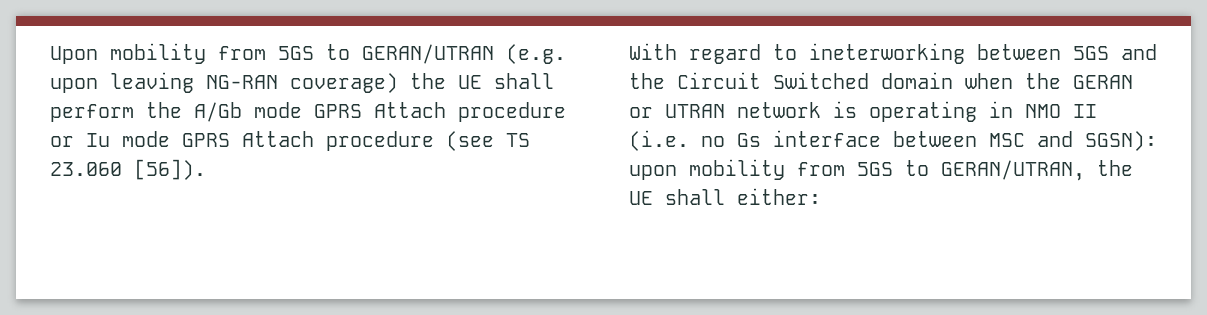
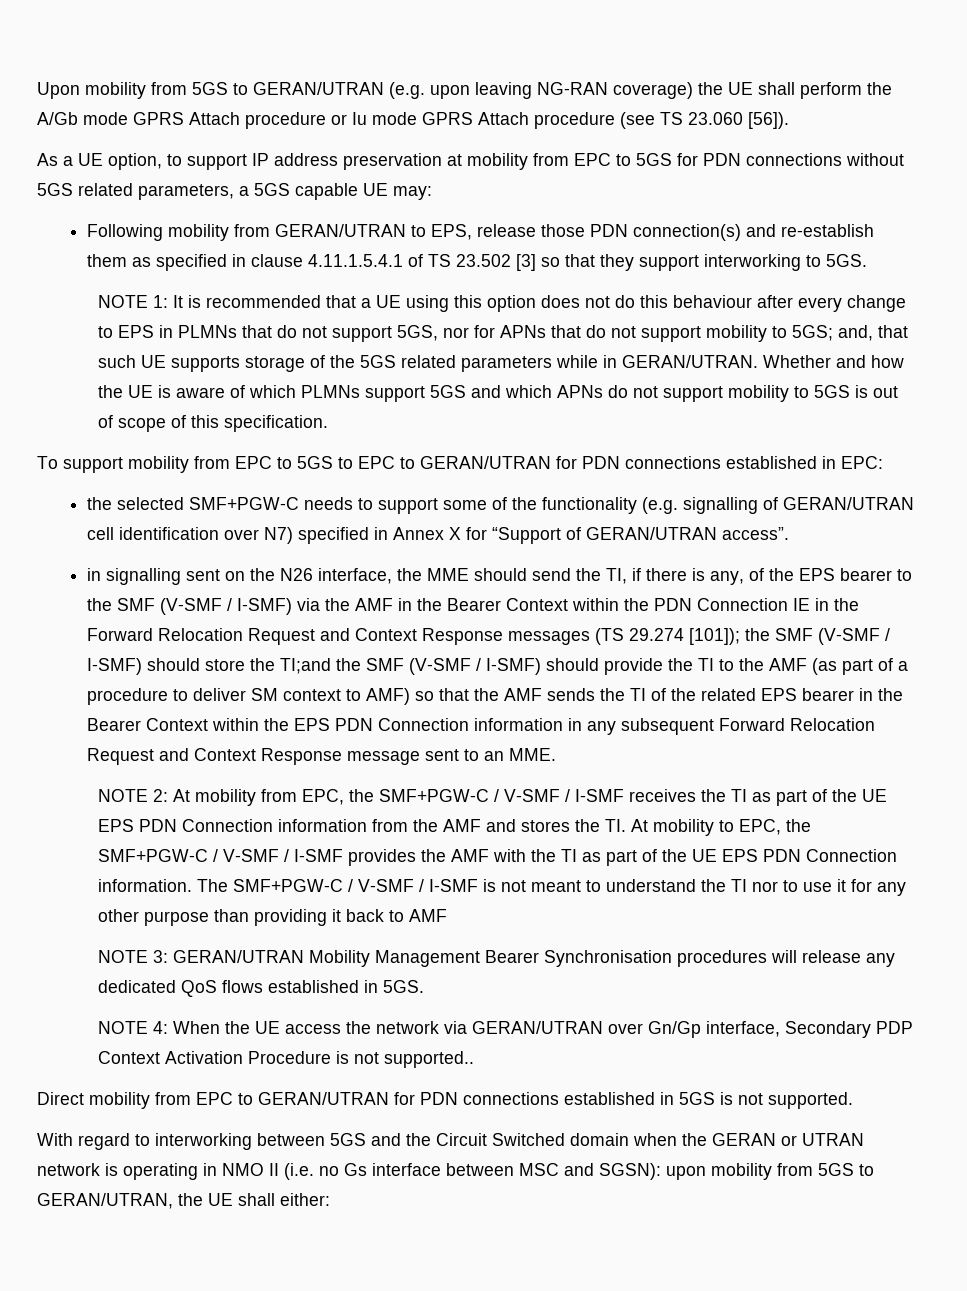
(206, 169) none -> [37,153,904,170] [37,183,432,200] [86,224,874,241] [86,254,867,271] [97,295,906,312] [97,325,908,342] [97,355,904,372] [97,385,898,402] [97,415,328,432] [37,456,883,473] [86,497,914,514] [86,527,789,544] [86,568,912,585] [86,598,859,615] [86,628,890,645] [86,658,908,675] [86,688,903,705] [86,718,875,735] [86,748,556,765] [97,789,887,806] [97,819,811,836] [97,849,897,866] [97,879,906,896] [97,909,447,926] [97,950,895,967] [97,980,424,997] [97,1021,913,1038] [97,1051,474,1068] [37,1092,853,1109] // As a UE option, to support IP address preservation at mobility from EPC to 5GS for PDN connections without 5GS related parameters, a 5GS capable UE may: // Following mobility from GERAN/UTRAN to EPS, release those PDN connection(s) and re-establish them as specified in clause 4.11.1.5.4.1 of TS 23.502 [3] so that they support interworking to 5GS. // NOTE 1: It is recommended that a UE using this option does not do this behaviour after every change to EPS in PLMNs that do not support 5GS, nor for APNs that do not support mobility to 5GS; and, that such UE supports storage of the 5GS related parameters while in GERAN/UTRAN. Whether and how the UE is aware of which PLMNs support 5GS and which APNs do not support mobility to 5GS is out of scope of this specification. // To support mobility from EPC to 5GS to EPC to GERAN/UTRAN for PDN connections established in EPC: // the selected SMF+PGW-C needs to support some of the functionality (e.g. signalling of GERAN/UTRAN cell identification over N7) specified in Annex X for “Support of GERAN/UTRAN access”. // in signalling sent on the N26 interface, the MME should send the TI, if there is any, of the EPS bearer to the SMF (V-SMF / I-SMF) via the AMF in the Bearer Context within the PDN Connection IE in the Forward Relocation Request and Context Response messages (TS 29.274 [101]); the SMF (V-SMF / I-SMF) should store the TI;and the SMF (V-SMF / I-SMF) should provide the TI to the AMF (as part of a procedure to deliver SM context to AMF) so that the AMF sends the TI of the related EPS bearer in the Bearer Context within the EPS PDN Connection information in any subsequent Forward Relocation Request and Context Response message sent to an MME. // NOTE 2: At mobility from EPC, the SMF+PGW-C / V-SMF / I-SMF receives the TI as part of the UE EPS PDN Connection information from the AMF and stores the TI. At mobility to EPC, the SMF+PGW-C / V-SMF / I-SMF provides the AMF with the TI as part of the UE EPS PDN Connection information. The SMF+PGW-C / V-SMF / I-SMF is not meant to understand the TI nor to use it for any other purpose than providing it back to AMF // NOTE 3: GERAN/UTRAN Mobility Management Bearer Synchronisation procedures will release any dedicated QoS flows established in 5GS. // NOTE 4: When the UE access the network via GERAN/UTRAN over Gn/Gp interface, Secondary PDP Context Activation Procedure is not supported.. // Direct mobility from EPC to GERAN/UTRAN for PDN connections established in 5GS is not supported.
[809,43,965,64] ineterworking -> [155,1133,252,1150] interworking

